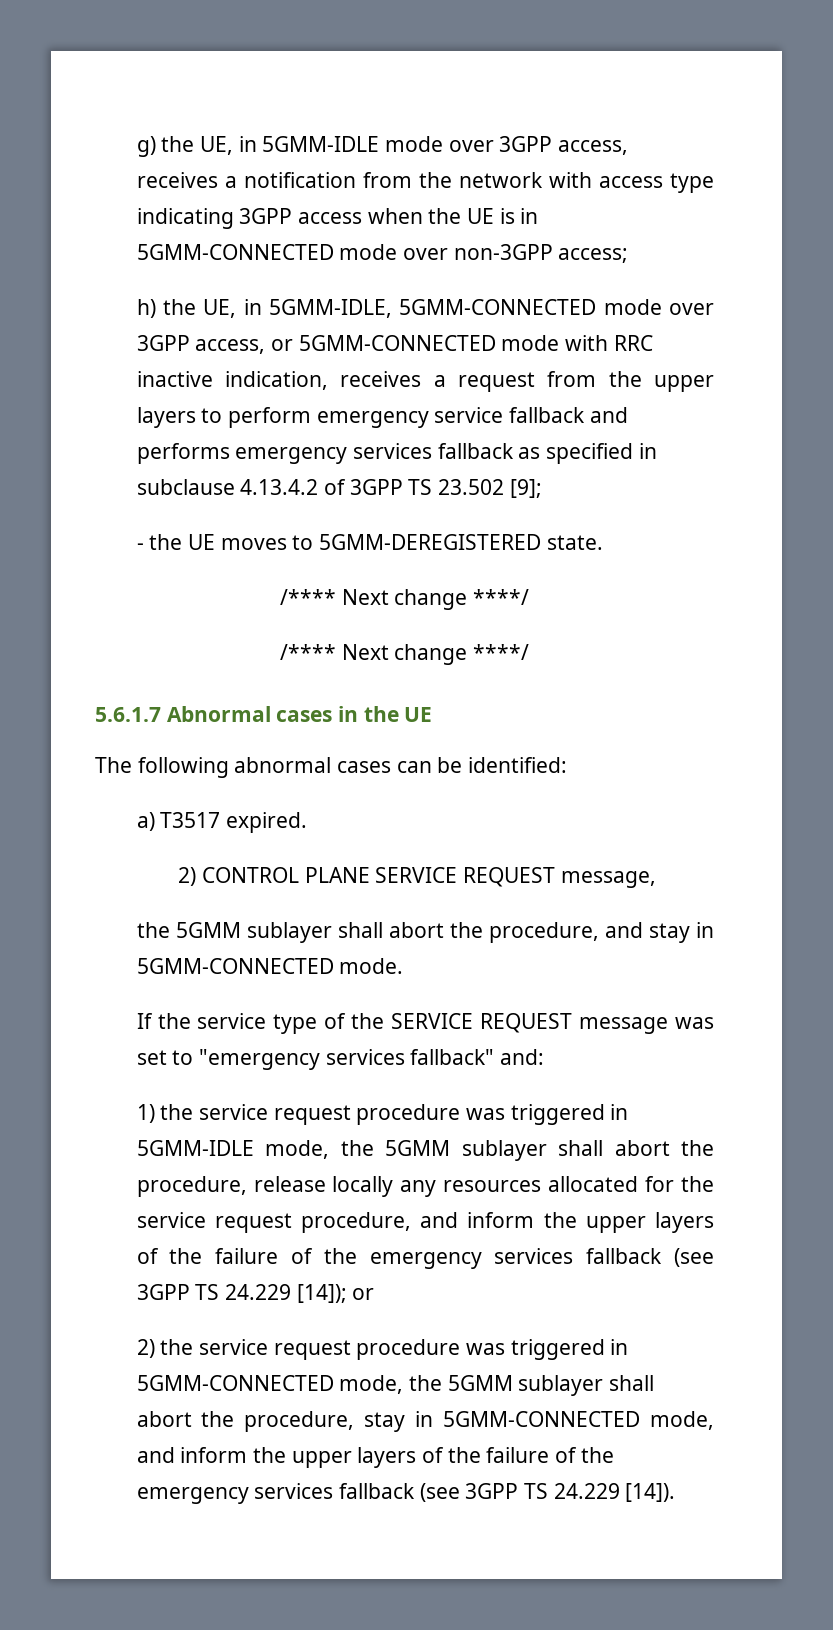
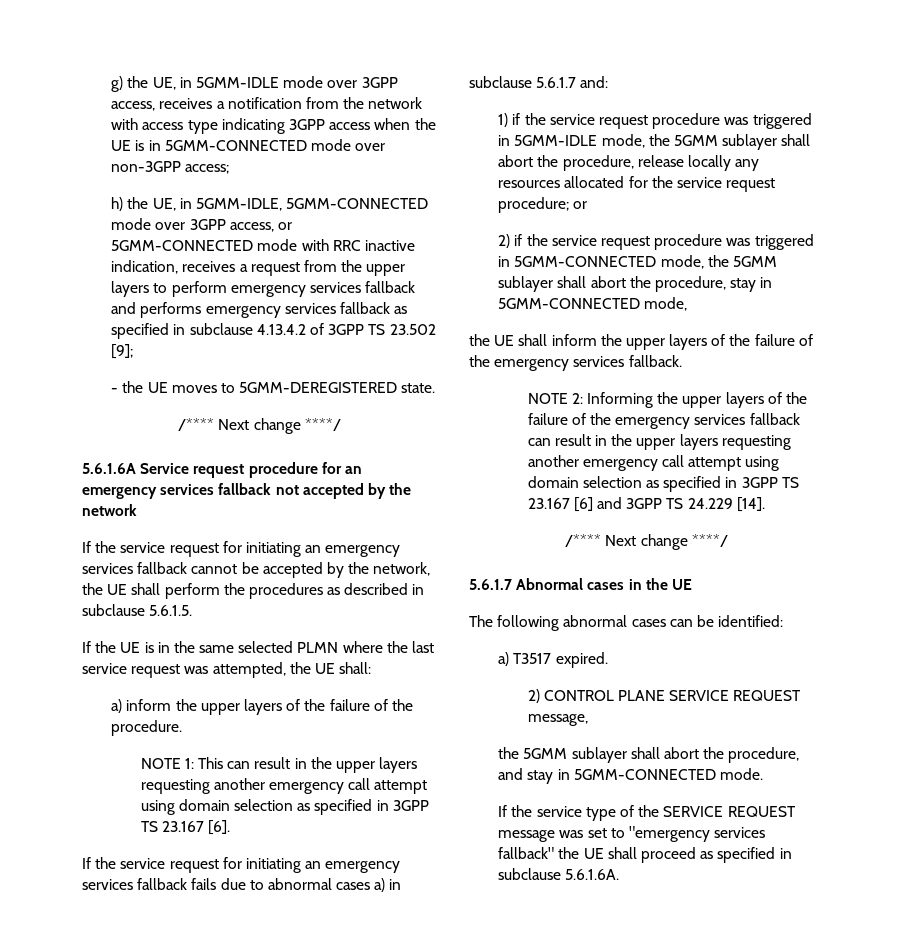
[434,407,504,423] service -> [310,282,362,293] services
(530, 597) none -> [82,462,362,478] [82,483,412,499] [82,504,137,516] [82,541,401,557] [82,562,431,578] [82,583,425,599] [82,604,193,616] [82,641,435,653] [82,662,372,678] [111,699,413,715] [111,720,183,736] [140,757,418,773] [140,778,428,794] [140,799,429,815] [140,820,230,835] [82,857,401,873] [82,878,402,892] [469,76,609,88] [498,113,812,129] [498,134,811,150] [498,155,760,171] [498,176,776,192] [498,197,588,213] [498,234,814,250] [498,255,778,269] [498,276,773,292] [498,297,688,311] [469,334,813,350] [469,355,682,371] [527,392,807,408] [527,413,800,429] [527,434,791,450] [527,455,780,471] [527,476,799,492] [527,497,765,512] // 5.6.1.6A Service request procedure for an emergency services fallback not accepted by the network // If the service request for initiating an emergency services fallback cannot be accepted by the network, the UE shall perform the procedures as described in subclause 5.6.1.5. // If the UE is in the same selected PLMN where the last service request was attempted, the UE shall: // a) inform the upper layers of the failure of the procedure. // NOTE 1: This can result in the upper layers requesting another emergency call attempt using domain selection as specified in 3GPP TS 23.167 [6]. // If the service request for initiating an emergency services fallback fails due to abnormal cases a) in subclause 5.6.1.7 and: // 1) if the service request procedure was triggered in 5GMM-IDLE mode, the 5GMM sublayer shall abort the procedure, release locally any resources allocated for the service request procedure; or // 2) if the service request procedure was triggered in 5GMM-CONNECTED mode, the 5GMM sublayer shall abort the procedure, stay in 5GMM-CONNECTED mode, // the UE shall inform the upper layers of the failure of the emergency services fallback. // NOTE 2: Informing the upper layers of the failure of the emergency services fallback can result in the upper layers requesting another emergency call attempt using domain selection as specified in 3GPP TS 23.167 [6] and 3GPP TS 24.229 [14].
[499,1049,544,1065] [136,1104,629,1125] [136,1140,714,1161] [136,1176,714,1197] [136,1212,714,1233] [136,1248,714,1269] [136,1284,375,1303] [136,1339,629,1360] [136,1375,654,1396] [136,1411,714,1432] [136,1447,614,1468] [136,1483,676,1504] and: // 1) the service request procedure was triggered in 5GMM-IDLE mode, the 5GMM sublayer shall abort the procedure, release locally any resources allocated for the service request procedure, and inform the upper layers of the failure of the emergency services fallback (see 3GPP TS 24.229 [14]); or // 2) the service request procedure was triggered in 5GMM-CONNECTED mode, the 5GMM sublayer shall abort the procedure, stay in 5GMM-CONNECTED mode, and inform the upper layers of the failure of the emergency services fallback (see 3GPP TS 24.229 [14]). -> [558,847,792,863] [498,868,620,880] the UE shall proceed as specified in subclause 5.6.1.6A.

